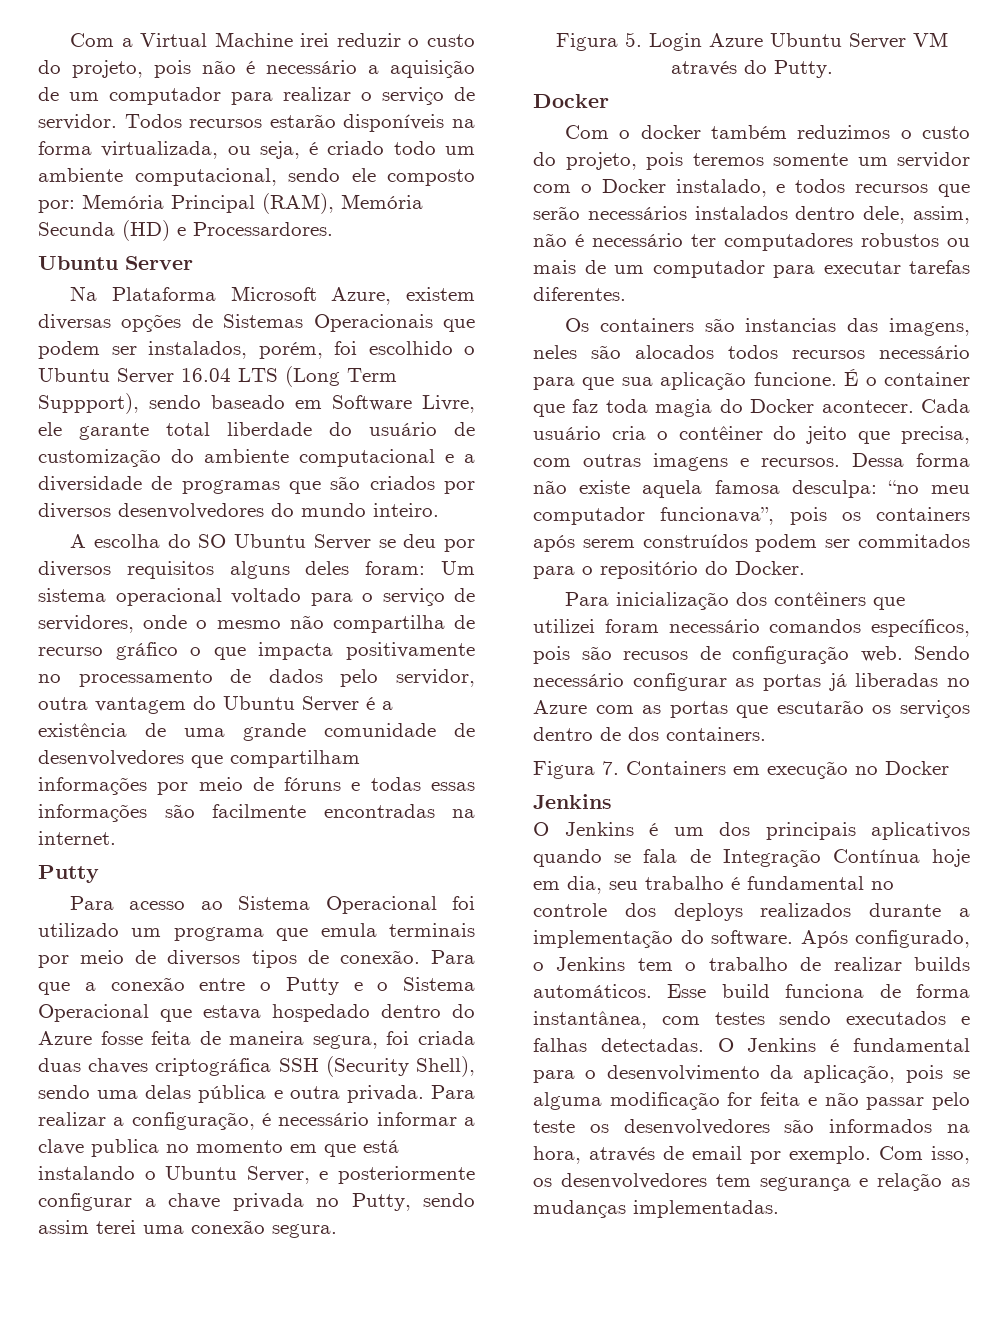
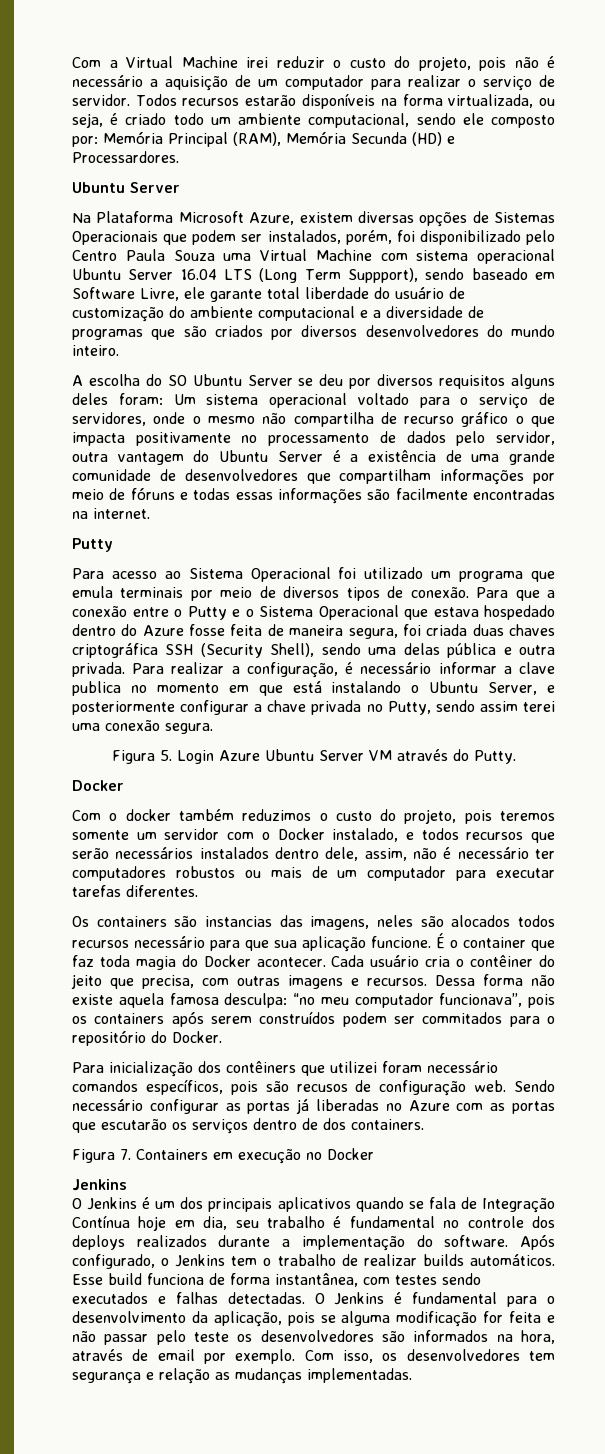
[368,341,475,355] escolhido o -> [419,230,555,245] [72,249,555,264] disponibilizado pelo Centro Paula Souza uma Virtual Machine com sistema operacional

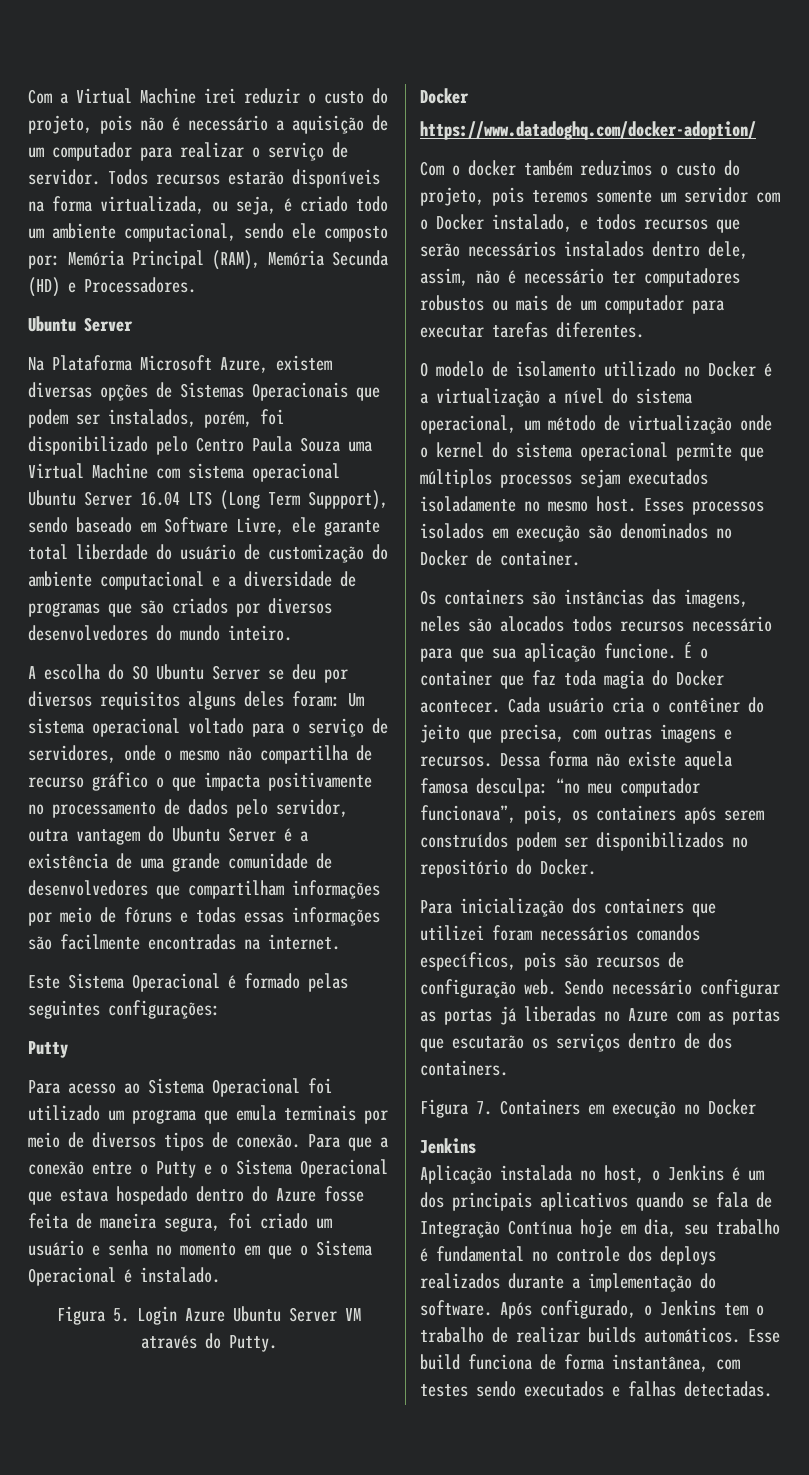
[72,151,179,163] Processardores. -> [84,277,196,293] Processadores.
(150, 513) none -> [28,973,348,992] [28,1000,220,1019] // Este Sistema Operacional é formado pelas seguintes configurações:
[426,624,555,636] [72,643,556,658] [72,662,555,678] [72,681,555,696] [72,700,555,715] [72,720,213,734] criada duas chaves criptográfica SSH (Security Shell), sendo uma delas pública e outra privada. Para realizar a configuração, é necessário informar a clave publica no momento em que está instalando o Ubuntu Server, e posteriormente configurar a chave privada no Putty, sendo assim terei uma conexão segura. -> [260,1213,332,1229] [28,1240,372,1259] [28,1267,220,1286] criado um usuário e senha no momento em que o Sistema Operacional é instalado.
(124, 785) none -> [420,121,756,140] // https://www.datadoghq.com/docker-adoption/
(198, 891) none -> [420,361,772,377] [420,388,692,407] [420,415,772,434] [420,442,764,461] [420,469,708,488] [420,496,764,515] [420,523,732,542] [420,550,580,566] // O modelo de isolamento utilizado no Docker é a virtualização a nível do sistema operacional, um método de virtualização onde o kernel do sistema operacional permite que múltiplos processos sejam executados isoladamente no mesmo host. Esses processos isolados em execução são denominados no Docker de container.
[205,916,272,927] instancias -> [564,589,644,605] instâncias
[528,994,555,1008] pois -> [524,805,564,824] pois,
[422,1012,555,1027] commitados para o -> [596,832,748,851] disponibilizados no
[226,1061,296,1073] contêiners -> [604,898,684,914] containers
[427,1061,498,1073] necessário -> [540,925,628,941] necessários
[296,1084,348,1092] recusos -> [596,957,660,968] recursos
[72,1198,82,1209] O -> [420,1165,660,1184] Aplicação instalada no host, o
[314,1292,556,1307] [72,1311,556,1327] [72,1330,555,1345] [72,1349,555,1364] [72,1368,412,1384] O Jenkins é fundamental para o desenvolvimento da aplicação, pois se alguma modificação for feita e não passar pelo teste os desenvolvedores são informados na hora, através de email por exemplo. Com isso, os desenvolvedores tem segurança e relação as mudanças implementadas. -> (772, 1389) none

